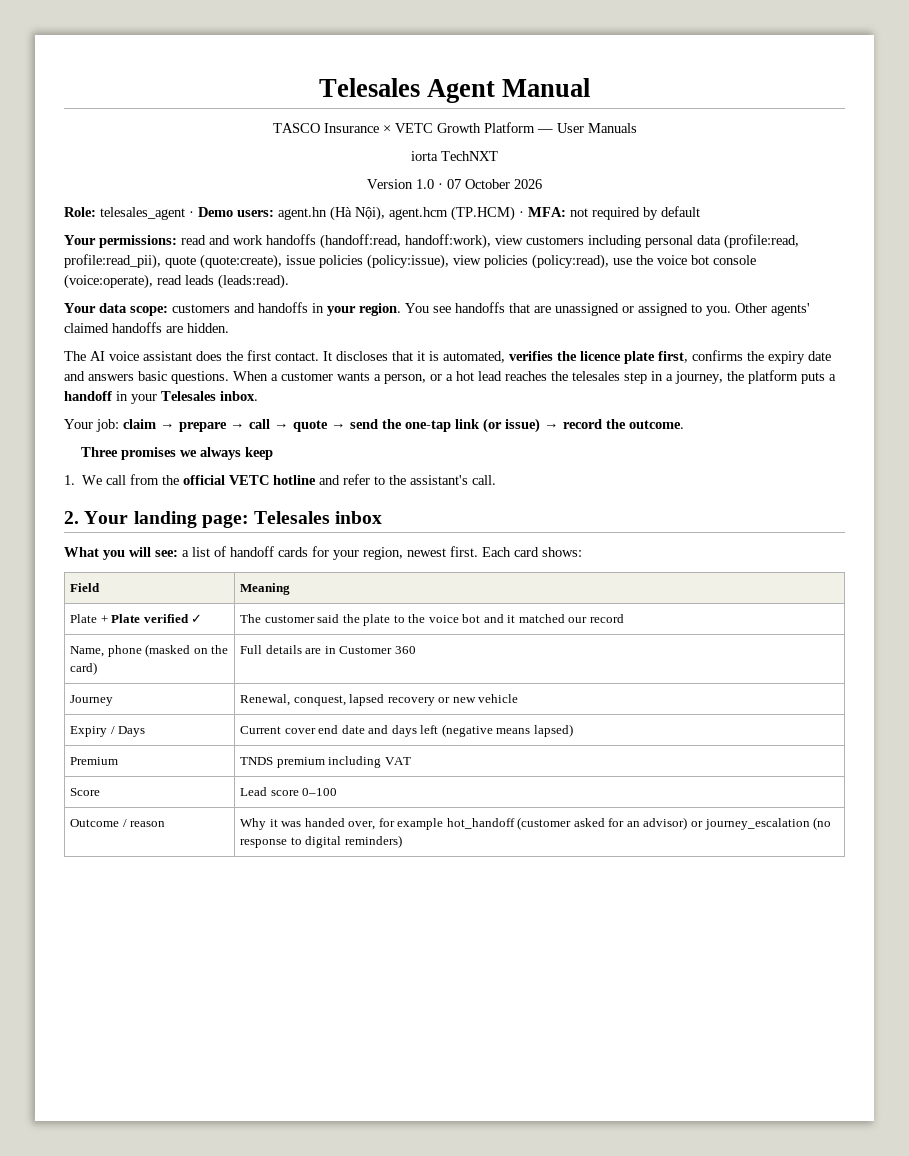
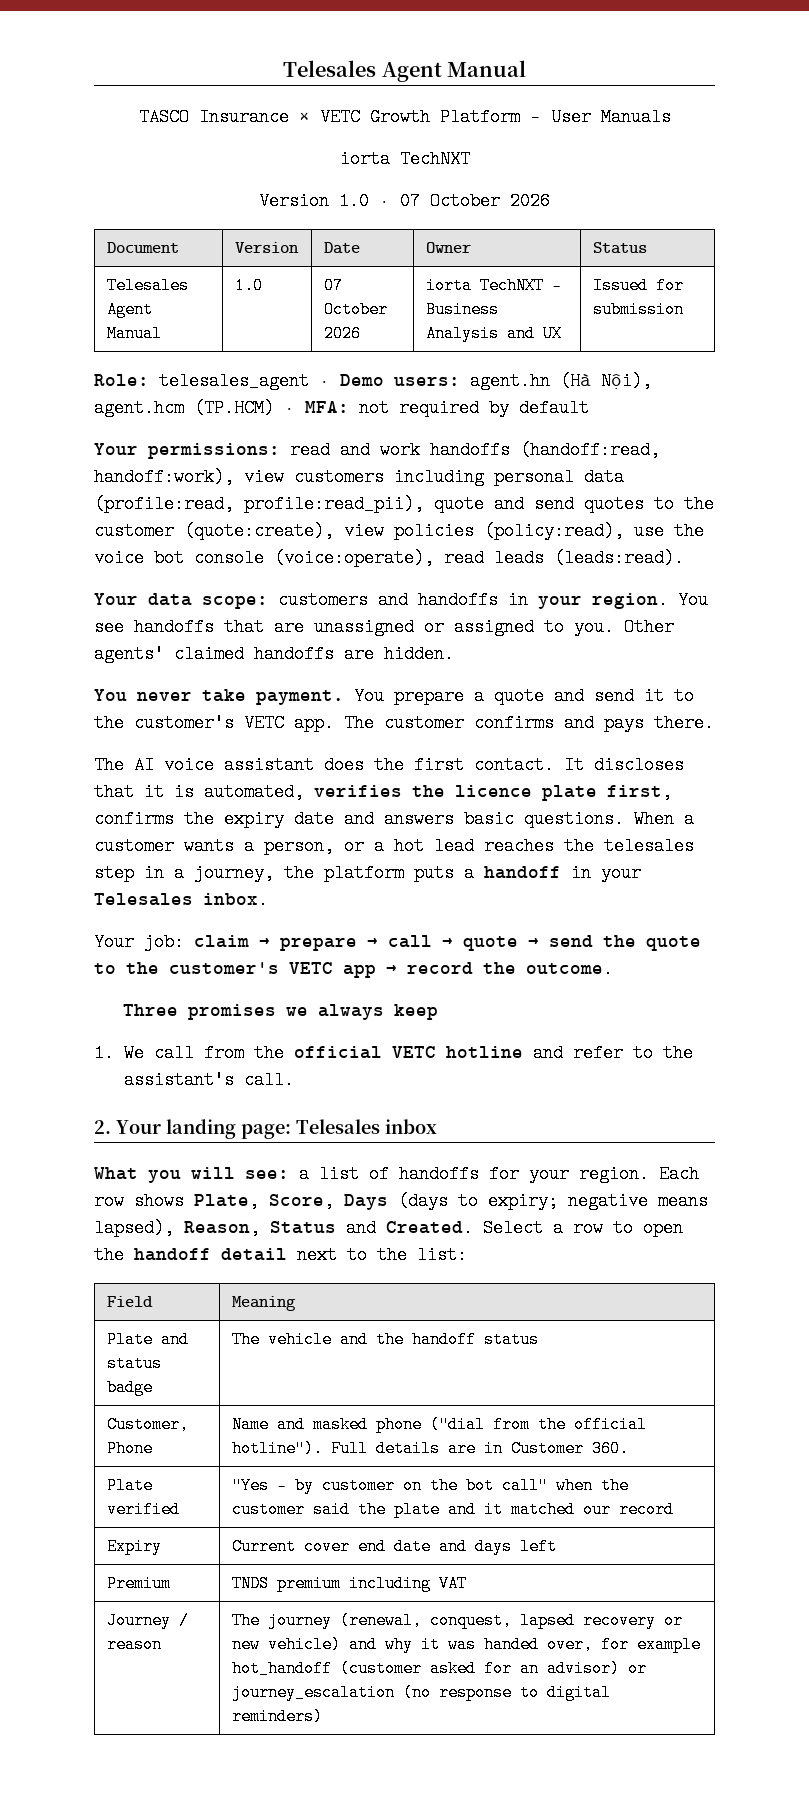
(542, 184) none -> [106,242,179,253] [234,242,299,253] [323,242,360,254] [425,242,471,253] [592,242,647,254] [106,277,189,294] [106,301,153,318] [106,325,162,342] [234,277,263,294] [323,277,343,294] [323,301,388,318] [323,325,361,342] [425,277,561,294] [425,301,499,318] [425,325,562,342] [592,277,684,294] [592,301,684,318] // Document | Version | Date | Owner | Status // Telesales Agent Manual | 1.0 | 07 October 2026 | iorta TechNXT — Business Analysis and UX | Issued for submission
[200,254,449,269] (quote:create), issue policies (policy:issue), -> [494,495,714,513] [94,522,334,540] and send quotes to the customer (quote:create),
(229, 328) none -> [94,687,694,705] [94,714,714,732] // You never take payment. You prepare a quote and send it to the customer's VETC app. The customer confirms and pays there.
[405,418,540,433] one-tap link (or issue) -> [646,936,701,951] [94,962,376,978] quote to the customer's VETC app
[230,546,582,560] [70,583,101,592] [240,583,291,595] [70,614,203,623] [240,614,481,626] handoff cards for your region, newest first. Each card shows: // Field | Meaning // Plate + Plate verified ✓ | The customer said the plate to the voice bot -> [399,1165,699,1183] [94,1192,708,1210] [94,1219,683,1237] [94,1246,467,1264] [106,1296,153,1307] [231,1296,296,1311] [106,1331,189,1348] [106,1355,162,1372] [106,1379,153,1396] [231,1331,539,1348] [106,1416,189,1433] [106,1440,153,1457] [231,1416,647,1433] [231,1440,629,1457] [106,1477,153,1494] [106,1501,180,1518] [231,1477,629,1494] [231,1501,440,1518] handoffs for your region. Each row shows Plate, Score, Days (days to expiry; negative means lapsed), Reason, Status and Created. Select a row to open the handoff detail next to the list: // Field | Meaning // Plate and status badge | The vehicle and the handoff status // Customer, Phone | Name and masked phone ("dial from the official hotline"). Full details are in Customer 360. // Plate verified | "Yes — by customer on the bot call" when the customer said the plate
[70,644,229,657] [70,662,98,675] [240,645,416,654] [70,695,114,706] [240,694,519,706] // Name, phone (masked on the card) | Full details are in Customer 360 // Journey | Renewal, conquest, lapsed recovery or new vehicle -> (674, 1509) none
[110,726,146,737] / Days -> (162, 1546) none
[441,724,573,737] (negative means lapsed) -> (557, 1546) none
[70,788,101,796] [240,787,338,796] [70,819,166,827] [240,818,267,830] Score | Lead score 0–100 // Outcome / reason | Why -> [106,1612,189,1629] [106,1636,162,1653] [231,1612,683,1629] [231,1636,413,1653] Journey / reason | The journey (renewal, conquest, lapsed recovery or new vehicle) and why

